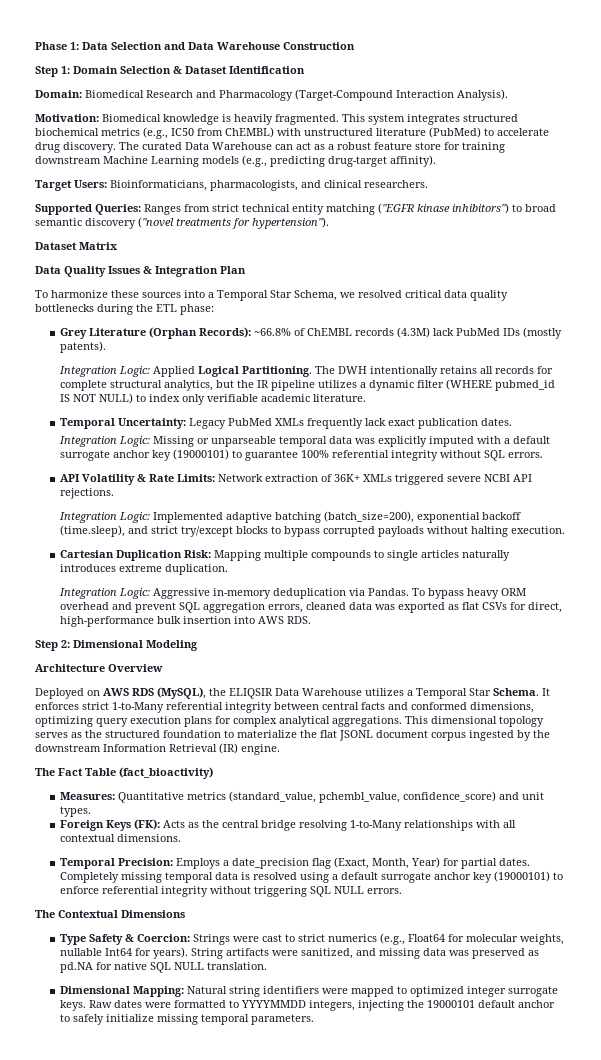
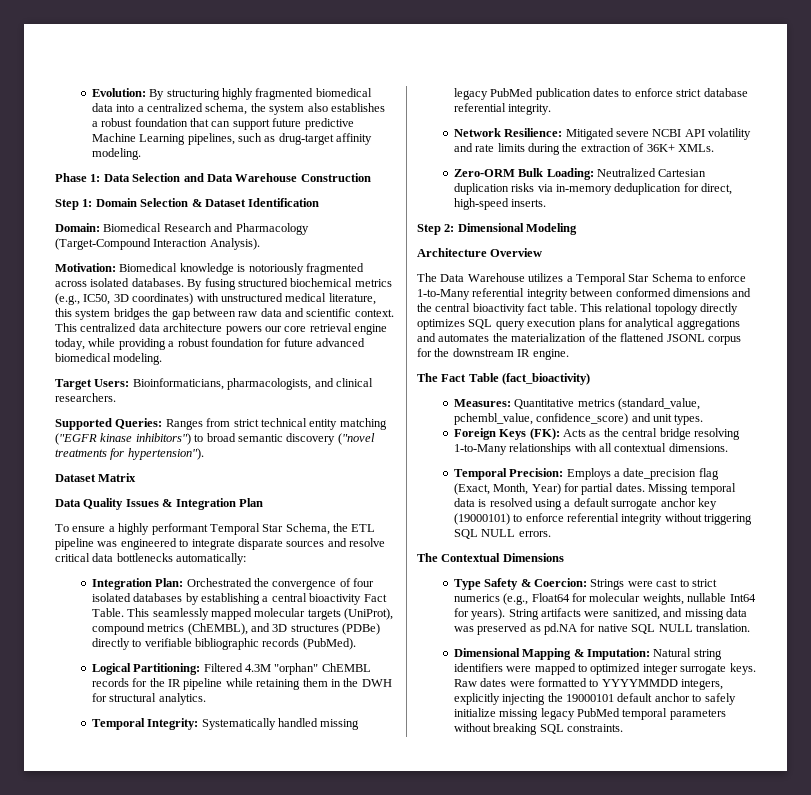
(35, 46) none -> [91,88,372,100] [91,103,385,115] [91,118,354,130] [91,133,373,145] [91,148,141,160] Evolution: By structuring highly fragmented biomedical data into a centralized schema, the system also establishes a robust foundation that can support future predictive Machine Learning pipelines, such as drug-target affinity modeling. //
[234,114,518,125] [35,127,549,139] [35,142,505,153] [35,155,436,167] heavily fragmented. This system integrates structured biochemical metrics (e.g., IC50 from ChEMBL) with unstructured literature (PubMed) to accelerate drug discovery. The curated Data Warehouse can act as a robust feature store for training downstream Machine Learning models (e.g., predicting drug-target affinity). -> [248,263,364,275] [55,278,392,290] [55,293,376,305] [55,308,394,320] [55,323,387,335] [55,338,365,350] [55,353,163,365] notoriously fragmented across isolated databases. By fusing structured biochemical metrics (e.g., IC50, 3D coordinates) with unstructured medical literature, this system bridges the gap between raw data and scientific context. This centralized data architecture powers our core retrieval engine today, while providing a robust foundation for future advanced biomedical modeling.
[51,290,508,301] [35,304,214,315] [59,327,562,339] [59,341,106,353] [58,366,553,377] [59,379,555,391] [59,393,366,405] [59,418,512,429] [58,436,550,447] [59,449,543,461] [59,474,532,485] [59,488,114,499] [58,511,521,523] [59,525,565,537] [59,550,510,561] [59,564,228,575] [58,588,526,599] [59,602,562,613] [59,616,311,627] harmonize these sources into a Temporal Star Schema, we resolved critical data quality bottlenecks during the ETL phase: // Grey Literature (Orphan Records): ~66.8% of ChEMBL records (4.3M) lack PubMed IDs (mostly patents). // Integration Logic: Applied Logical Partitioning. The DWH intentionally retains all records for complete structural analytics, but the IR pipeline utilizes a dynamic filter (WHERE pubmed_id IS NOT NULL) to index only verifiable academic literature. // Temporal Uncertainty: Legacy PubMed XMLs frequently lack exact publication dates. // Integration Logic: Missing or unparseable temporal data was explicitly imputed with a default surrogate anchor key (19000101) to guarantee 100% referential integrity without SQL errors. // API Volatility & Rate Limits: Network extraction of 36K+ XMLs triggered severe NCBI API rejections. // Integration Logic: Implemented adaptive batching (batch_size=200), exponential backoff (time.sleep), and strict try/except blocks to bypass corrupted payloads without halting execution. // Cartesian Duplication Risk: Mapping multiple compounds to single articles naturally introduces extreme duplication. // Integration Logic: Aggressive in-memory deduplication via Pandas. To bypass heavy ORM overhead and prevent SQL aggregation errors, cleaned data was exported as flat CSVs for direct, high-performance bulk insertion into AWS RDS. -> [72,523,376,535] [55,538,385,550] [55,553,247,565] [91,578,375,590] [91,593,387,605] [91,608,394,620] [91,623,381,635] [91,638,356,650] [91,663,371,675] [91,678,392,690] [91,693,206,705] [91,718,360,730] [453,88,748,100] [453,103,552,115] [453,128,752,140] [453,143,714,155] [453,168,707,180] [453,183,733,195] [453,198,547,210] ensure a highly performant Temporal Star Schema, the ETL pipeline was engineered to integrate disparate sources and resolve critical data bottlenecks automatically: // Integration Plan: Orchestrated the convergence of four isolated databases by establishing a central bioactivity Fact Table. This seamlessly mapped molecular targets (UniProt), compound metrics (ChEMBL), and 3D structures (PDBe) directly to verifiable bibliographic records (PubMed). // Logical Partitioning: Filtered 4.3M "orphan" ChEMBL records for the IR pipeline while retaining them in the DWH for structural analytics. // Temporal Integrity: Systematically handled missing legacy PubMed publication dates to enforce strict database referential integrity. // Network Resilience: Mitigated severe NCBI API volatility and rate limits during the extraction of 36K+ XMLs. // Zero-ORM Bulk Loading: Neutralized Cartesian duplication risks via in-memory deduplication for direct, high-speed inserts.
[35,687,273,699] Deployed on AWS RDS (MySQL), the ELIQSIR -> [417,273,437,282] The
[493,688,550,696] [35,702,534,713] [35,716,544,727] [35,730,550,741] [35,743,238,754] Schema. It enforces strict 1-to-Many referential integrity between central facts and conformed dimensions, optimizing query execution plans for complex analytical aggregations. This dimensional topology serves as the structured foundation to materialize the flat JSONL document corpus ingested by the downstream Information Retrieval (IR) -> [651,273,747,282] [417,288,752,300] [417,303,738,315] [417,318,740,330] [417,333,741,345] [417,348,531,357] Schema to enforce 1-to-Many referential integrity between conformed dimensions and the central bioactivity fact table. This relational topology directly optimizes SQL query execution plans for analytical aggregations and automates the materialization of the flattened JSONL corpus for the downstream IR
[59,872,162,883] Completely missing -> [648,484,689,495] Missing
[132,986,184,997] Mapping: -> [522,648,651,660] Mapping & Imputation:
(355, 1005) none -> [453,693,500,705] explicitly
[200,1014,314,1025] temporal parameters. -> [540,708,726,720] [453,723,624,735] legacy PubMed temporal parameters without breaking SQL constraints.

